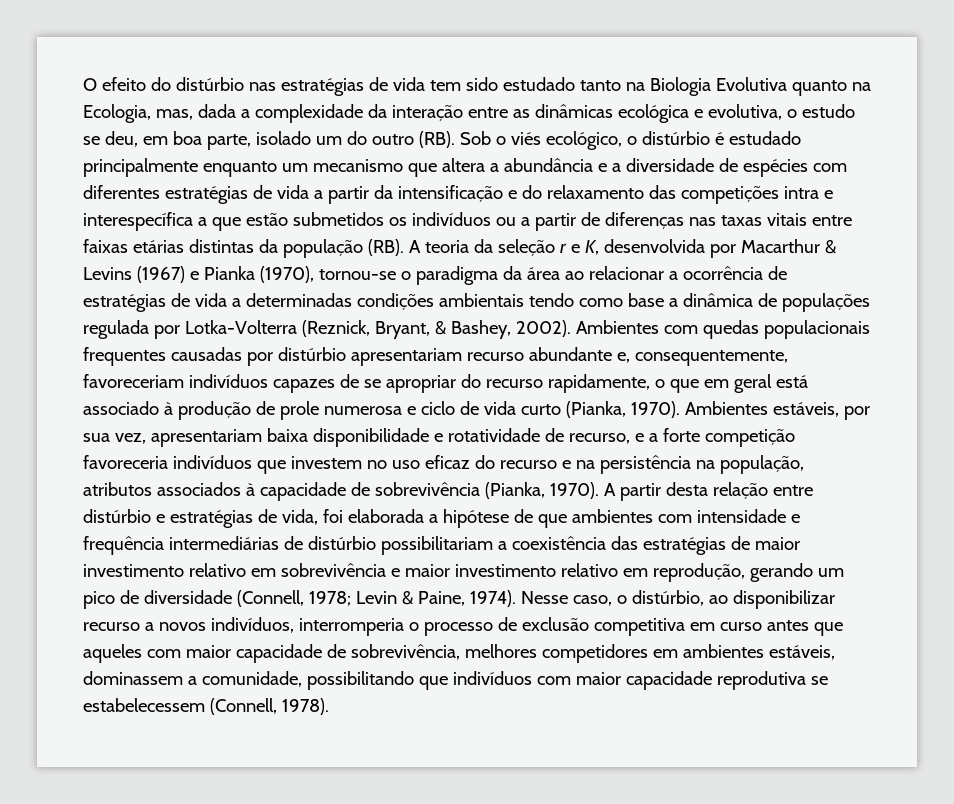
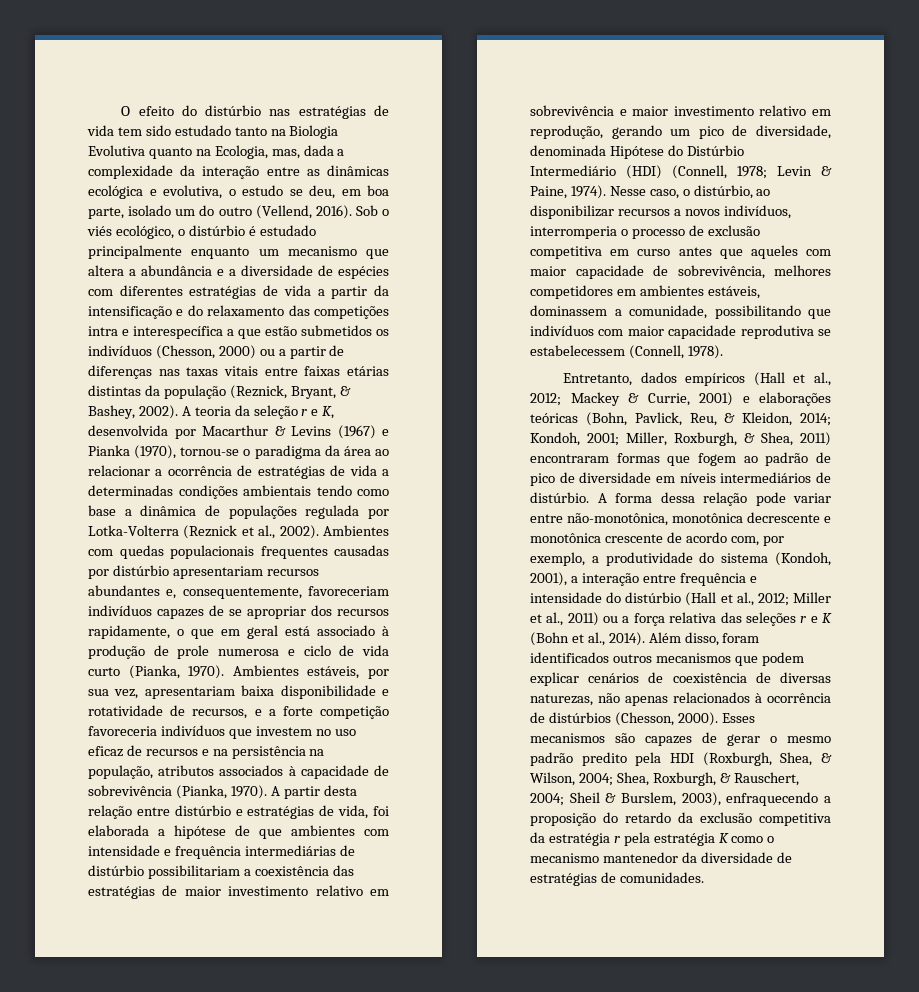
[418,131,455,148] (RB). -> [255,205,352,219] (Vellend, 2016).
(491, 219) none -> [155,345,256,359] (Chesson, 2000)
[367,239,404,256] (RB). -> [229,385,351,399] [88,405,178,419] (Reznick, Bryant, & Bashey, 2002).
[301,320,511,339] (Reznick, Bryant, & Bashey, -> [183,525,276,539] (Reznick et al.,
[466,347,612,361] recurso abundante -> [266,569,319,576] [88,585,160,596] recursos abundantes
[460,374,543,388] do recurso -> [311,605,389,616] dos recursos
[568,433,630,444] recurso, -> [192,709,248,719] recursos,
[474,455,557,469] do recurso -> [126,745,198,756] de recursos
[143,590,232,604] diversidade -> [756,125,831,139] [530,145,744,159] [530,165,662,179] diversidade, denominada Hipótese do Distúrbio Intermediário (HDI)
[83,622,140,631] recurso -> [617,209,670,216] recursos
(329, 706) none -> [563,372,831,386] [530,392,831,406] [530,412,831,426] [530,432,831,446] [530,452,831,466] [530,472,831,486] [530,492,831,506] [530,512,831,526] [530,532,784,546] [530,552,831,566] [530,572,757,586] [530,592,831,606] [530,612,832,626] [530,632,760,646] [530,652,804,666] [530,672,831,686] [530,692,831,706] [530,712,755,726] [530,732,831,746] [530,752,832,766] [530,772,799,786] [530,792,831,806] [530,812,831,826] [530,832,775,846] [530,852,792,863] [530,872,704,886] // Entretanto, dados empíricos (Hall et al., 2012; Mackey & Currie, 2001) e elaborações teóricas (Bohn, Pavlick, Reu, & Kleidon, 2014; Kondoh, 2001; Miller, Roxburgh, & Shea, 2011) encontraram formas que fogem ao padrão de pico de diversidade em níveis intermediários de distúrbio. A forma dessa relação pode variar entre não-monotônica, monotônica decrescente e monotônica crescente de acordo com, por exemplo, a produtividade do sistema (Kondoh, 2001), a interação entre frequência e intensidade do distúrbio (Hall et al., 2012; Miller et al., 2011) ou a força relativa das seleções r e K (Bohn et al., 2014). Além disso, foram identificados outros mecanismos que podem explicar cenários de coexistência de diversas naturezas, não apenas relacionados à ocorrência de distúrbios (Chesson, 2000). Esses mecanismos são capazes de gerar o mesmo padrão predito pela HDI (Roxburgh, Shea, & Wilson, 2004; Shea, Roxburgh, & Rauschert, 2004; Sheil & Burslem, 2003), enfraquecendo a proposição do retardo da exclusão competitiva da estratégia r pela estratégia K como o mecanismo mantenedor da diversidade de estratégias de comunidades.

